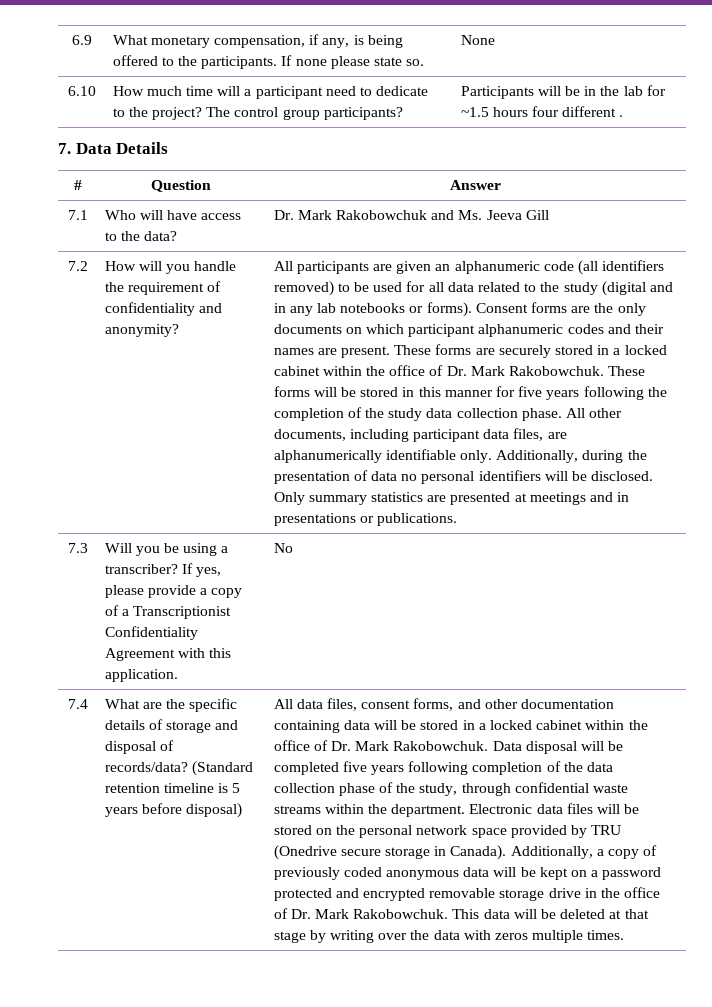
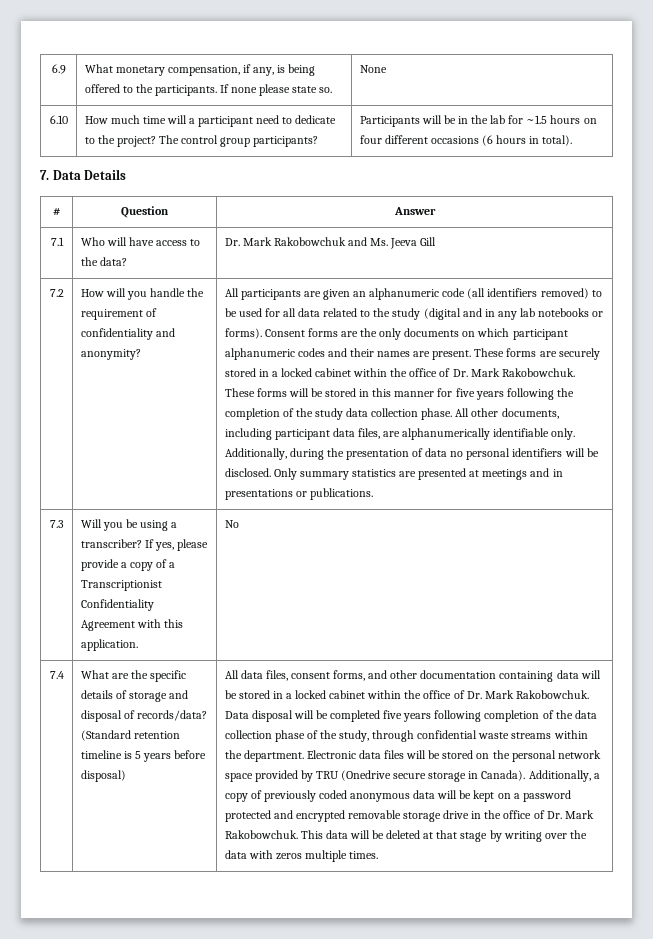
(528, 112) none -> [583,118,597,124] on
[619,115,624,117] . -> [430,135,573,146] occasions (6 hours in total).

